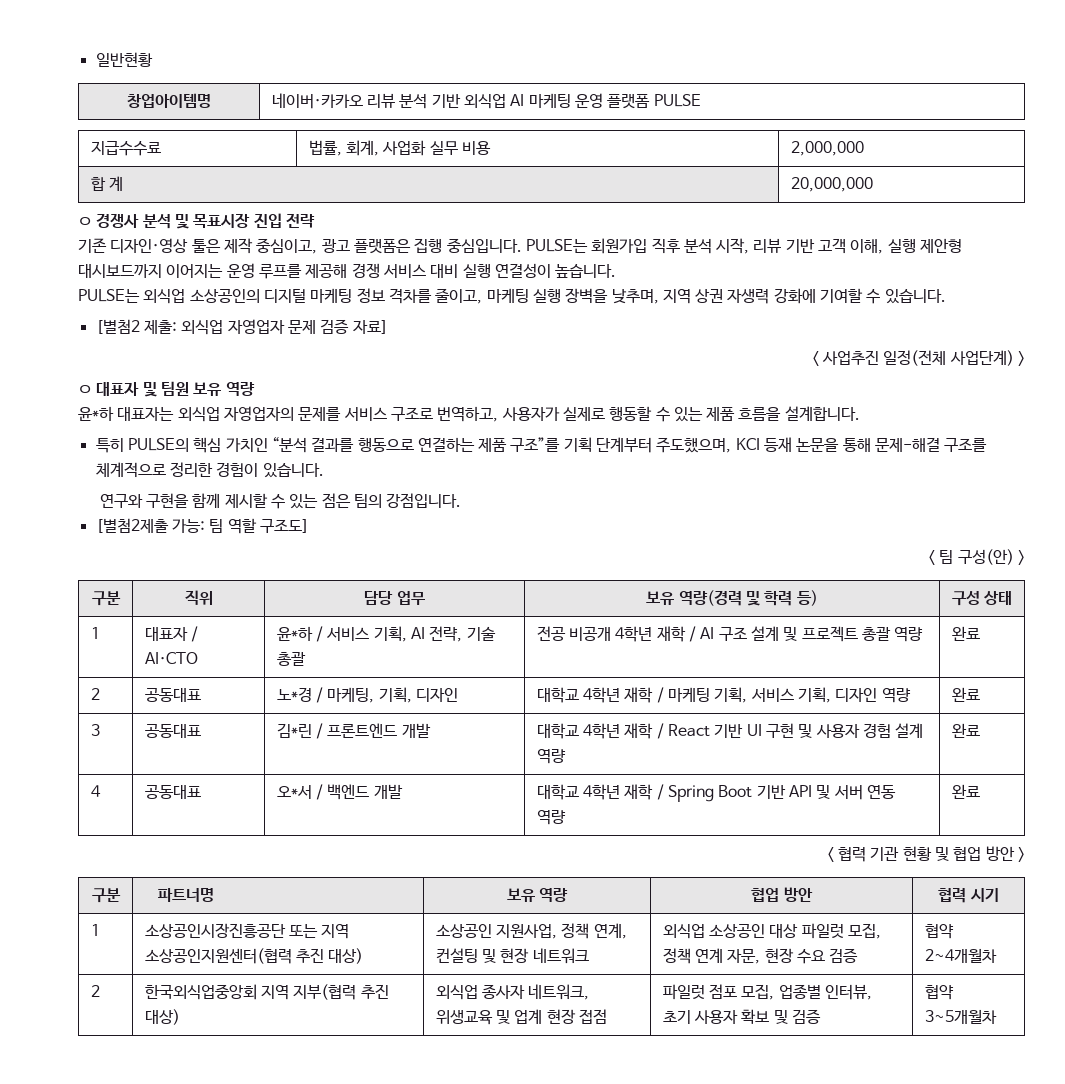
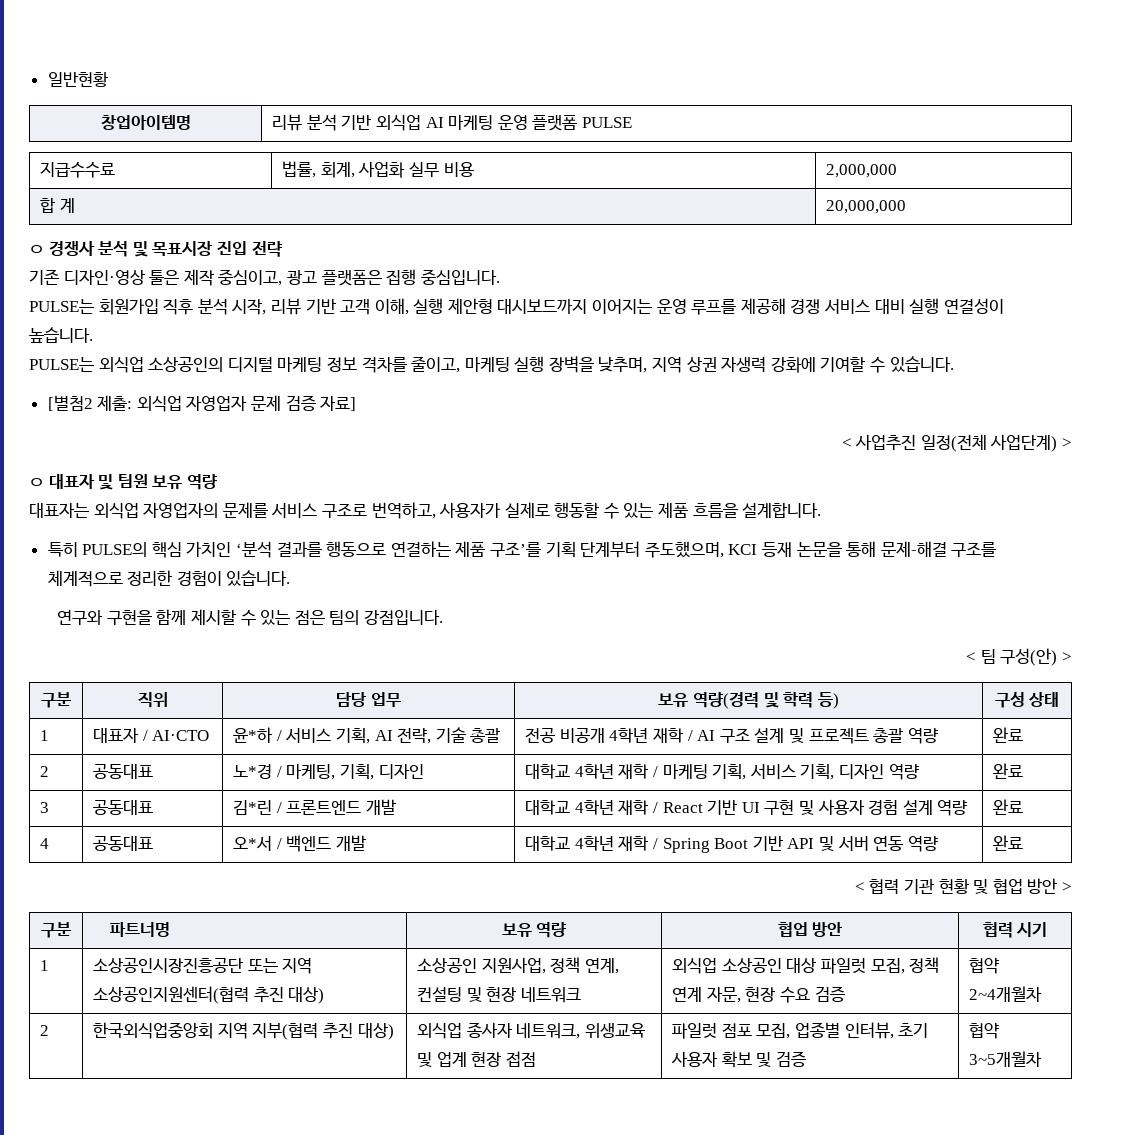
[271,93,363,109] 네이버·카카오 -> (191, 122) none
(522, 245) none -> (500, 277) //
[78,406,114,421] 윤*하 -> (217, 482) none
[271,437,307,453] “분석 -> [236,541,273,558] ‘분석
[510,437,561,452] 구조”를 -> [490,542,542,557] 구조’를
[95,518,309,534] // [별첨2제출 가능: 팀 역할 구조도] -> (443, 617) none

